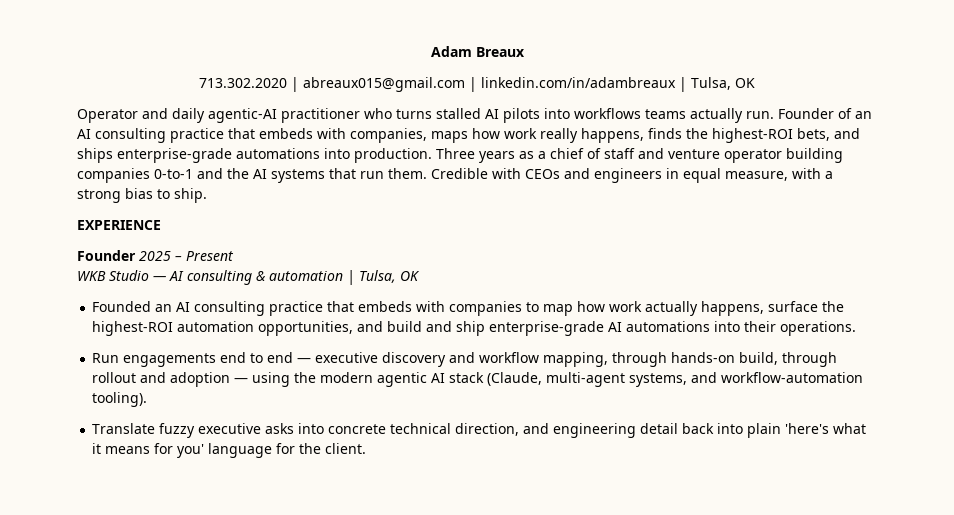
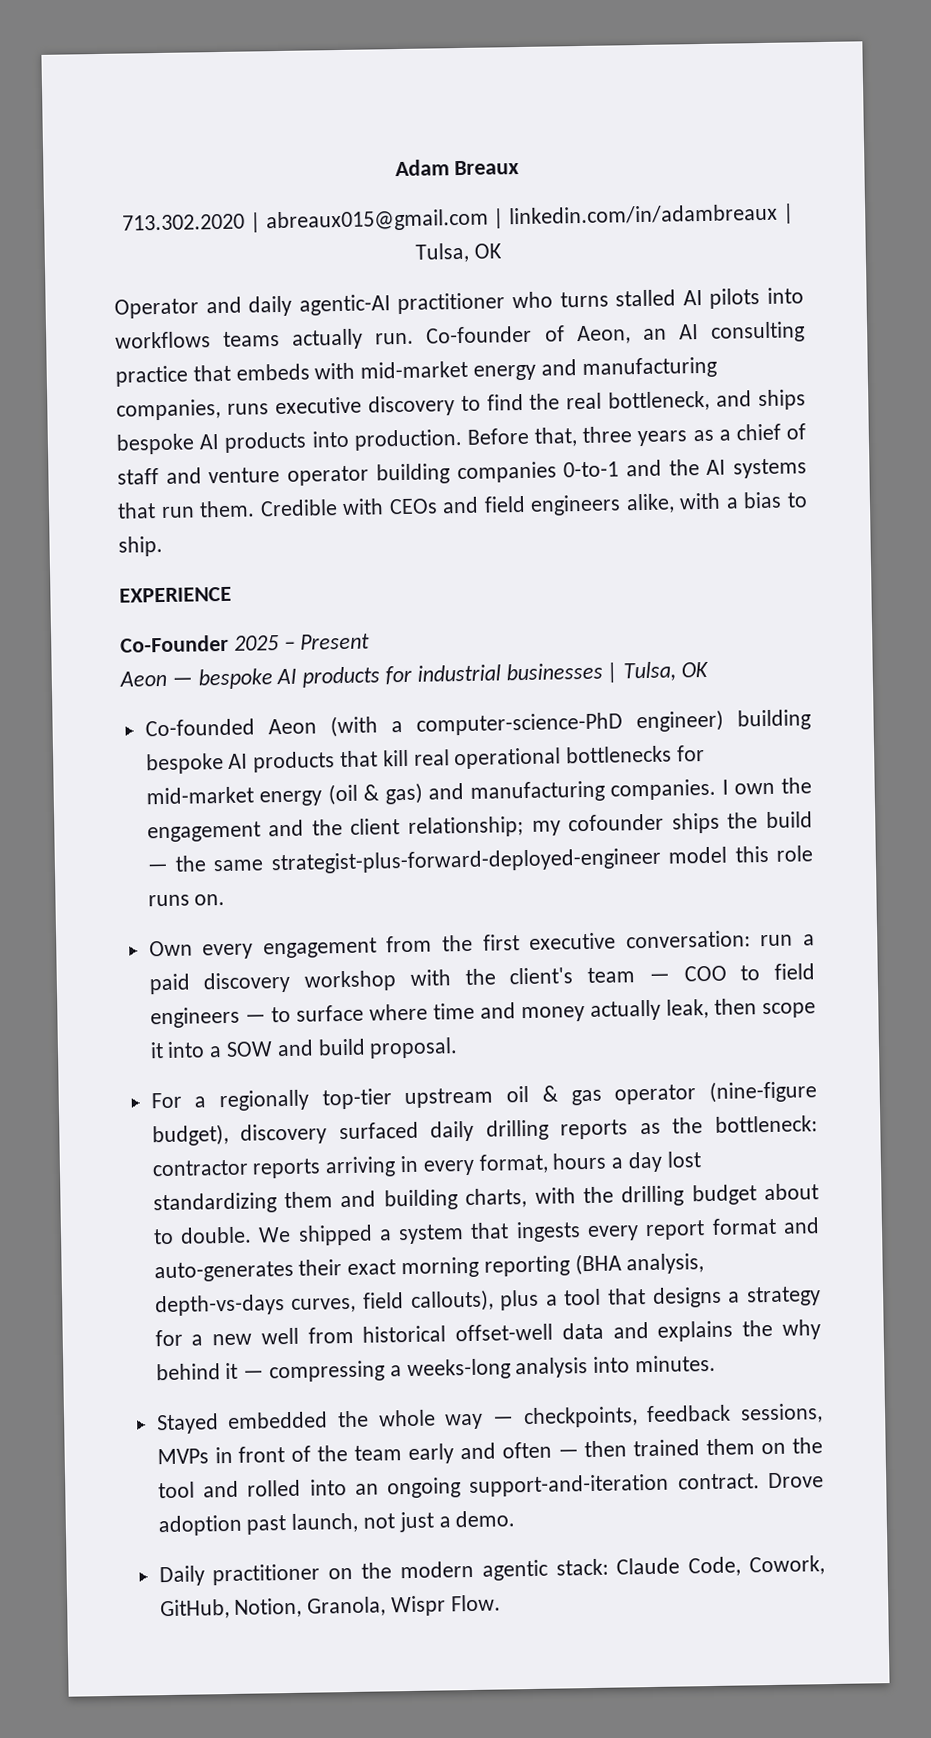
[778,108,872,119] [77,128,860,143] [77,148,475,163] Founder of an AI consulting practice that embeds with companies, maps how work really happens, finds the highest-ROI bets, and ships enterprise-grade automations into production. Three -> [426,321,805,345] [115,356,717,387] [116,389,806,421] [116,426,633,455] Co-founder of Aeon, an AI consulting practice that embeds with mid-market energy and manufacturing companies, runs executive discovery to find the real bottleneck, and ships bespoke AI products into production. Before that, three
[594,168,788,183] engineers in equal measure, -> [483,493,675,516] field engineers alike,
[77,189,121,203] strong -> (739, 503) none
[77,250,136,261] Founder -> [120,634,229,653] Co-Founder
[77,270,420,285] [92,301,845,316] [92,321,857,336] [92,352,838,367] [92,372,864,387] [92,392,148,407] [92,423,867,438] [92,443,367,458] WKB Studio — AI consulting & automation | Tulsa, OK // Founded an AI consulting practice that embeds with companies to map how work actually happens, surface the highest-ROI automation opportunities, and build and ship enterprise-grade AI automations into their operations. // Run engagements end to end — executive discovery and workflow mapping, through hands-on build, through rollout and adoption — using the modern agentic AI stack (Claude, multi-agent systems, and workflow-automation tooling). // Translate fuzzy executive asks into concrete technical direction, and engineering detail back into plain 'here's what it means for you' language for the client. -> [119,661,710,690] [144,709,811,738] [145,745,706,775] [145,777,812,807] [146,811,813,843] [146,845,813,875] [147,893,226,907] [148,930,815,960] [148,963,816,995] [149,998,816,1029] [149,1037,459,1059] [150,1080,817,1112] [151,1115,818,1147] [151,1151,701,1179] [152,1183,819,1215] [152,1217,820,1246] [153,1253,705,1283] [154,1286,821,1317] [154,1319,821,1347] [155,1354,717,1383] [155,1403,823,1435] [156,1437,824,1465] [157,1472,824,1499] [157,1510,516,1537] [158,1555,826,1587] [159,1594,501,1620] Aeon — bespoke AI products for industrial businesses | Tulsa, OK // Co-founded Aeon (with a computer-science-PhD engineer) building bespoke AI products that kill real operational bottlenecks for mid-market energy (oil & gas) and manufacturing companies. I own the engagement and the client relationship; my cofounder ships the build — the same strategist-plus-forward-deployed-engineer model this role runs on. // Own every engagement from the first executive conversation: run a paid discovery workshop with the client's team — COO to field engineers — to surface where time and money actually leak, then scope it into a SOW and build proposal. // For a regionally top-tier upstream oil & gas operator (nine-figure budget), discovery surfaced daily drilling reports as the bottleneck: contractor reports arriving in every format, hours a day lost standardizing them and building charts, with the drilling budget about to double. We shipped a system that ingests every report format and auto-generates their exact morning reporting (BHA analysis, depth-vs-days curves, field callouts), plus a tool that designs a strategy for a new well from historical offset-well data and explains the why behind it — compressing a weeks-long analysis into minutes. // Stayed embedded the whole way — checkpoints, feedback sessions, MVPs in front of the team early and often — then trained them on the tool and rolled into an ongoing support-and-iteration contract. Drove adoption past launch, not just a demo. // Daily practitioner on the modern agentic stack: Claude Code, Cowork, GitHub, Notion, Granola, Wispr Flow.

